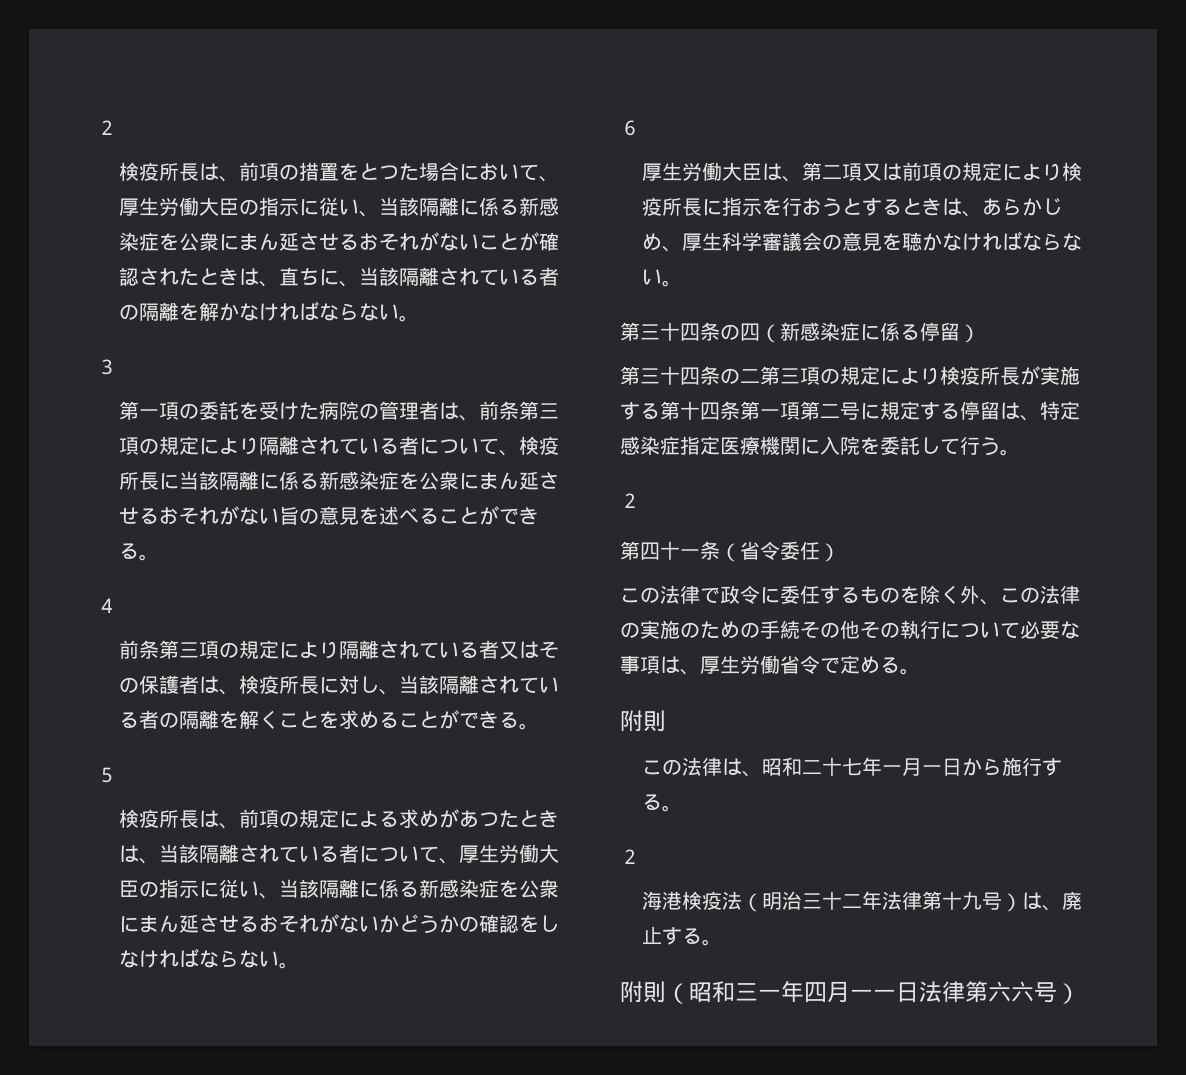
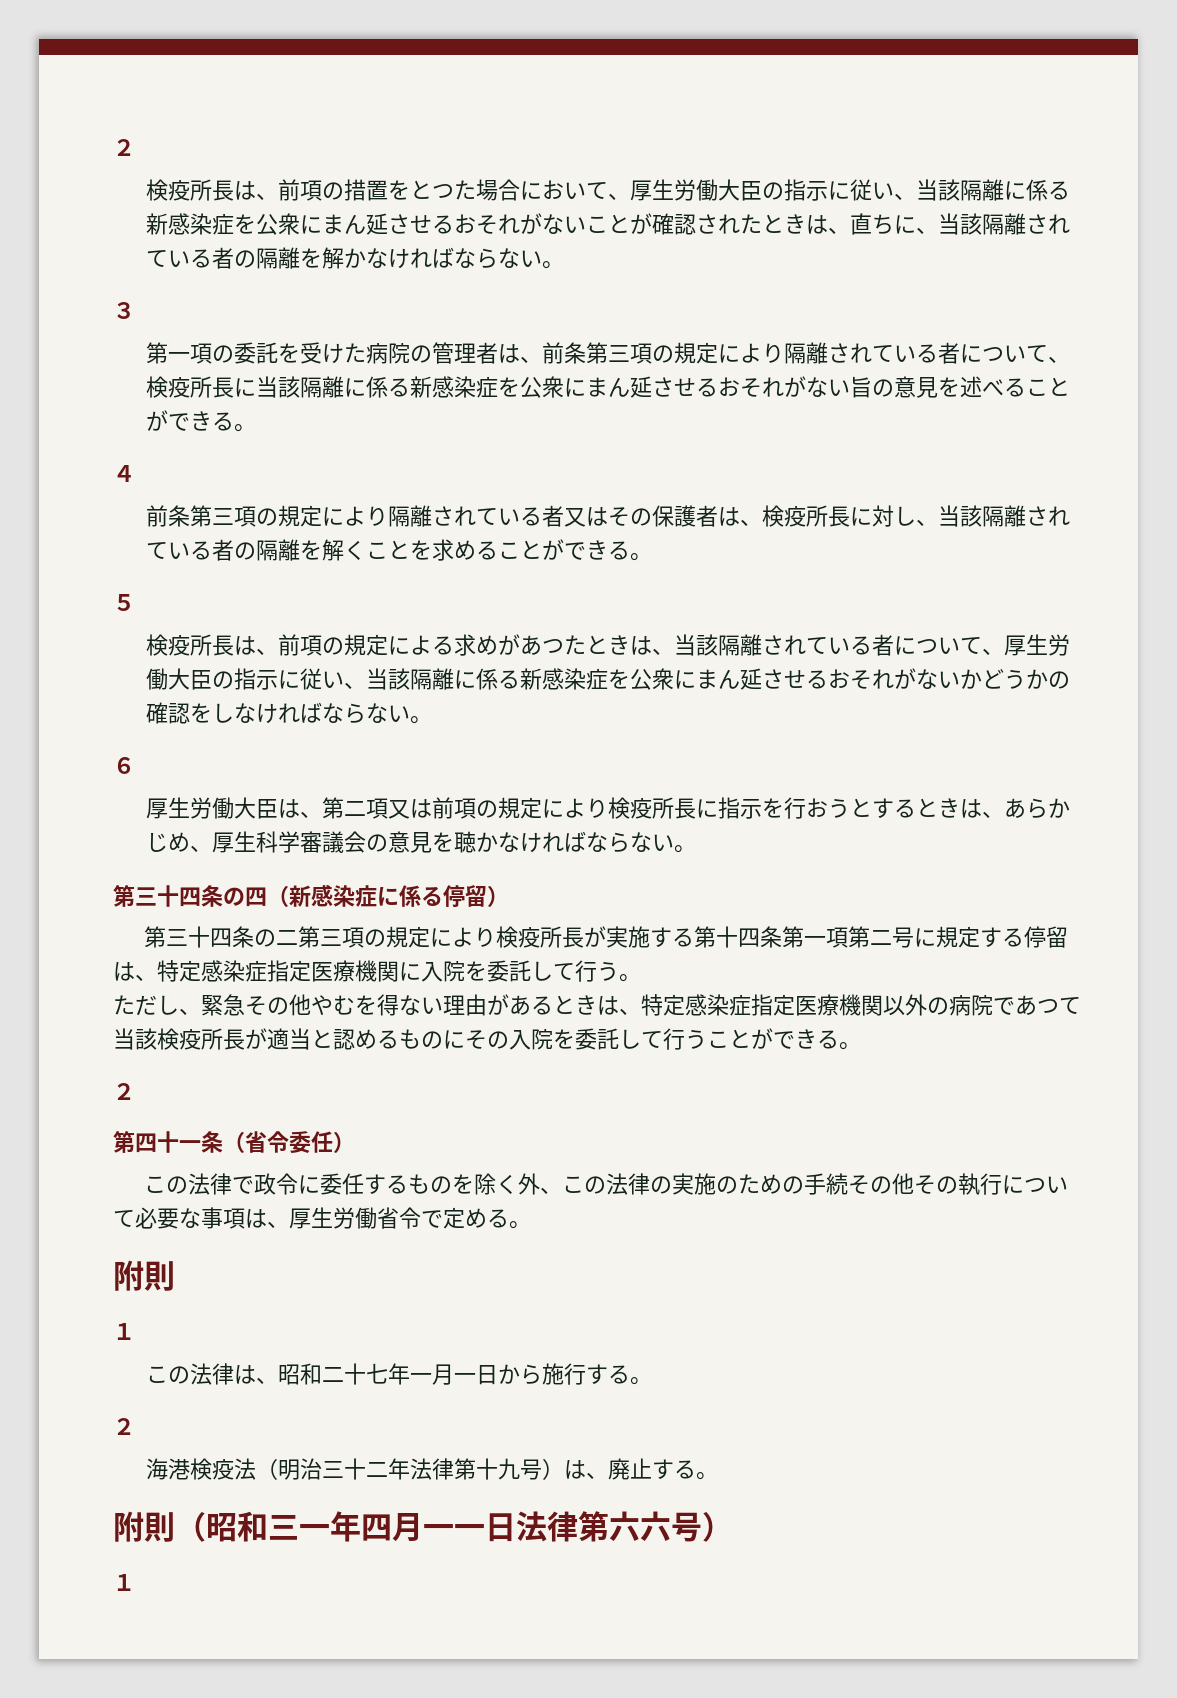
(1020, 452) none -> [113,994,1081,1016] [113,1028,861,1050] // ただし、緊急その他やむを得ない理由があるときは、特定感染症指定医療機関以外の病院であつて当該検疫所長が適当と認めるものにその入院を委託して行うことができる。
(666, 721) none -> [113,1323,135,1340] // １
(1080, 993) none -> [113,1574,135,1591] // １

